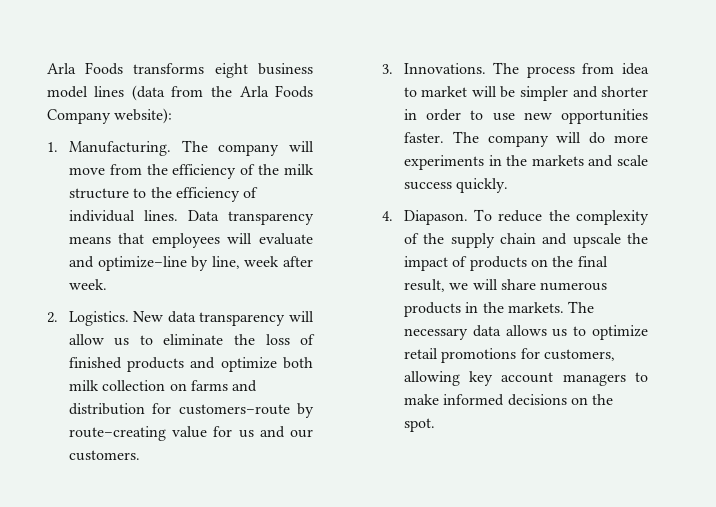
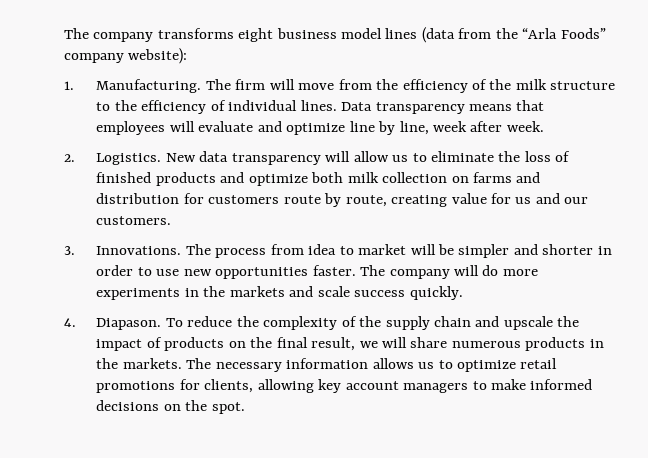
[46,62,124,75] Arla Foods -> [63,28,154,42] The company
[239,85,313,98] [46,109,111,124] Arla Foods Company -> [522,28,606,39] [63,53,124,63] “Arla Foods” company
[218,144,280,156] company -> [235,79,266,90] firm
[97,256,187,271] optimize–line -> [286,121,375,135] optimize line
[178,403,314,418] [68,426,166,441] customers–route by route–creating -> [208,193,448,207] customers route by route, creating
[472,325,501,337] data -> [286,358,369,369] information
[543,349,615,361] customers, -> [204,379,254,393] clients,

